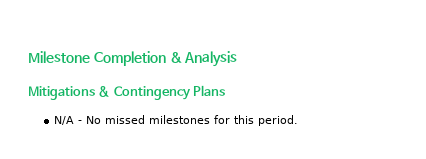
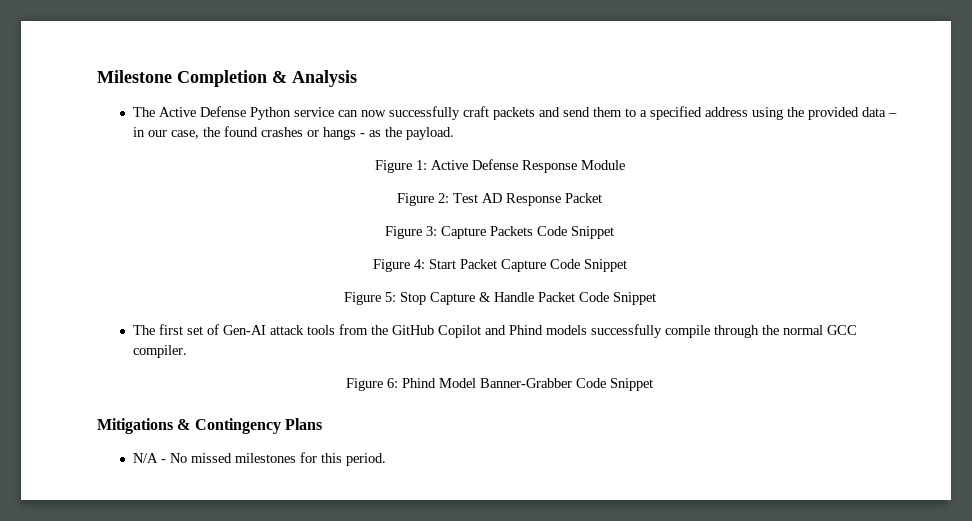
(238, 59) none -> [133,106,898,120] [133,126,455,140] [374,159,625,173] [397,193,602,206] [385,226,614,239] [372,259,627,272] [343,292,656,305] [133,324,858,338] [133,345,188,358] [346,378,653,391] // The Active Defense Python service can now successfully craft packets and send them to a specified address using the provided data – in our case, the found crashes or hangs - as the payload. // Figure 1: Active Defense Response Module // Figure 2: Test AD Response Packet // Figure 3: Capture Packets Code Snippet // Figure 4: Start Packet Capture Code Snippet // Figure 5: Stop Capture & Handle Packet Code Snippet // The first set of Gen-AI attack tools from the GitHub Copilot and Phind models successfully compile through the normal GCC compiler. // Figure 6: Phind Model Banner-Grabber Code Snippet

